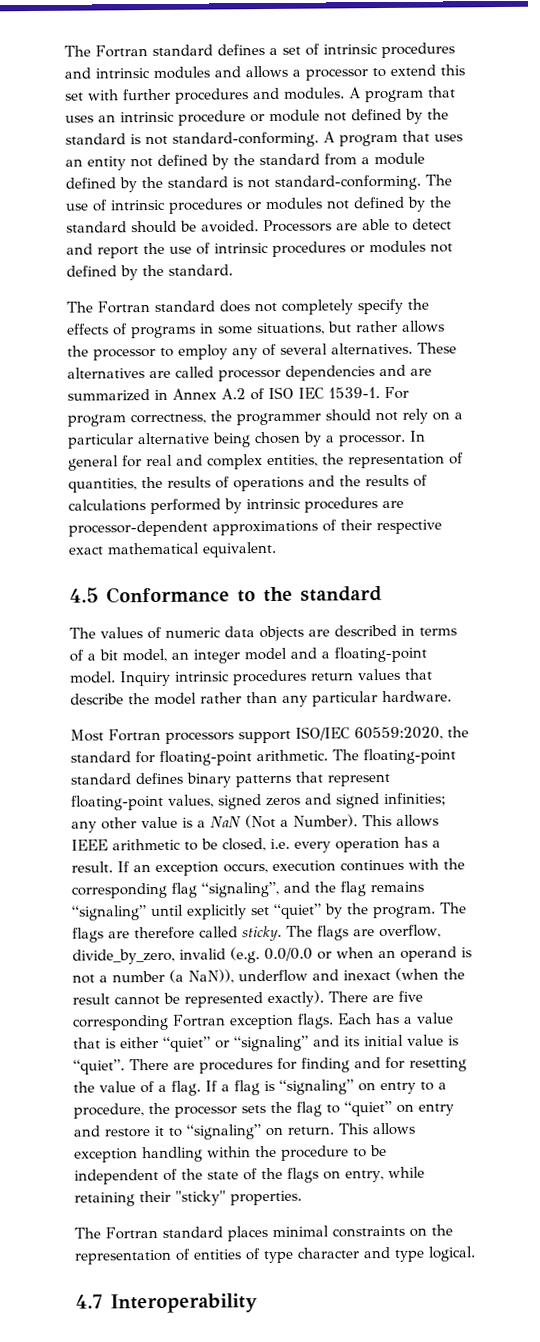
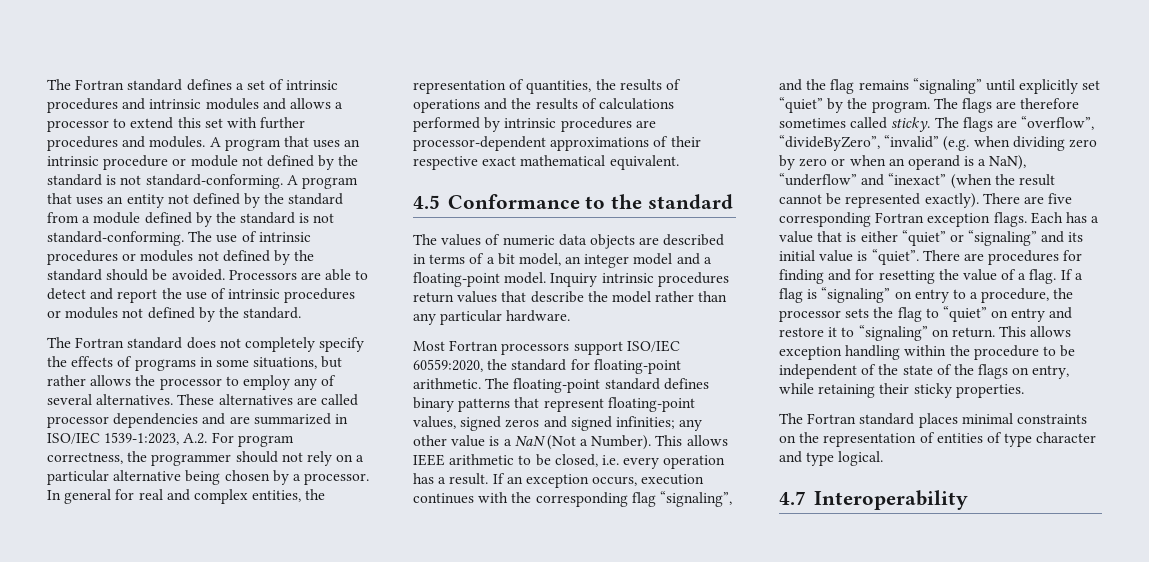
[172,386,380,401] Annex A.2 of ISO IEC 1539-1. -> [47,432,208,445] ISO/IEC 1539-1:2023, A.2.
(195, 933) none -> [779,118,846,128] sometimes
[379,924,441,939] [72,947,313,965] overflow, divide_by_zero, invalid (e.g. 0.0/0.0 -> [1021,116,1095,130] [779,135,1097,151] [779,155,828,170] “overflow”, “divideByZero”, “invalid” (e.g. when dividing zero by zero
[72,969,391,984] not a number (a NaN)), underflow and inexact -> [978,155,1027,170] [779,173,947,186] a NaN), “underflow” and “inexact”
[175,1190,226,1206] "sticky" -> [913,383,952,398] sticky

